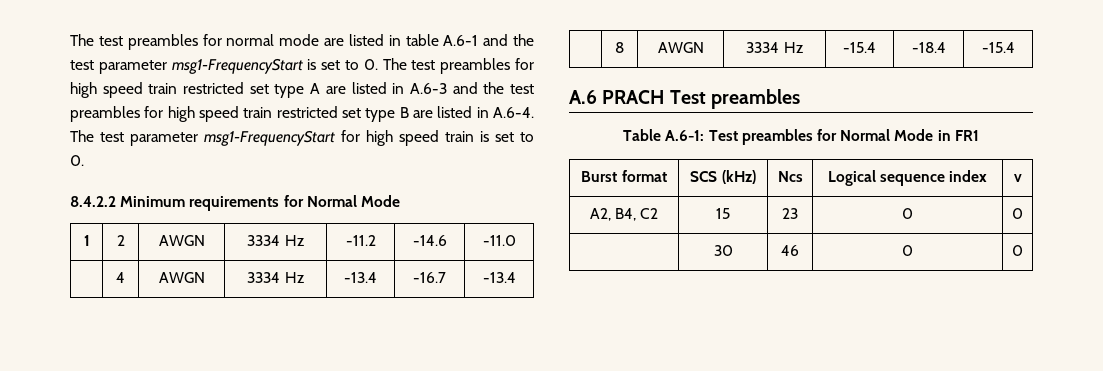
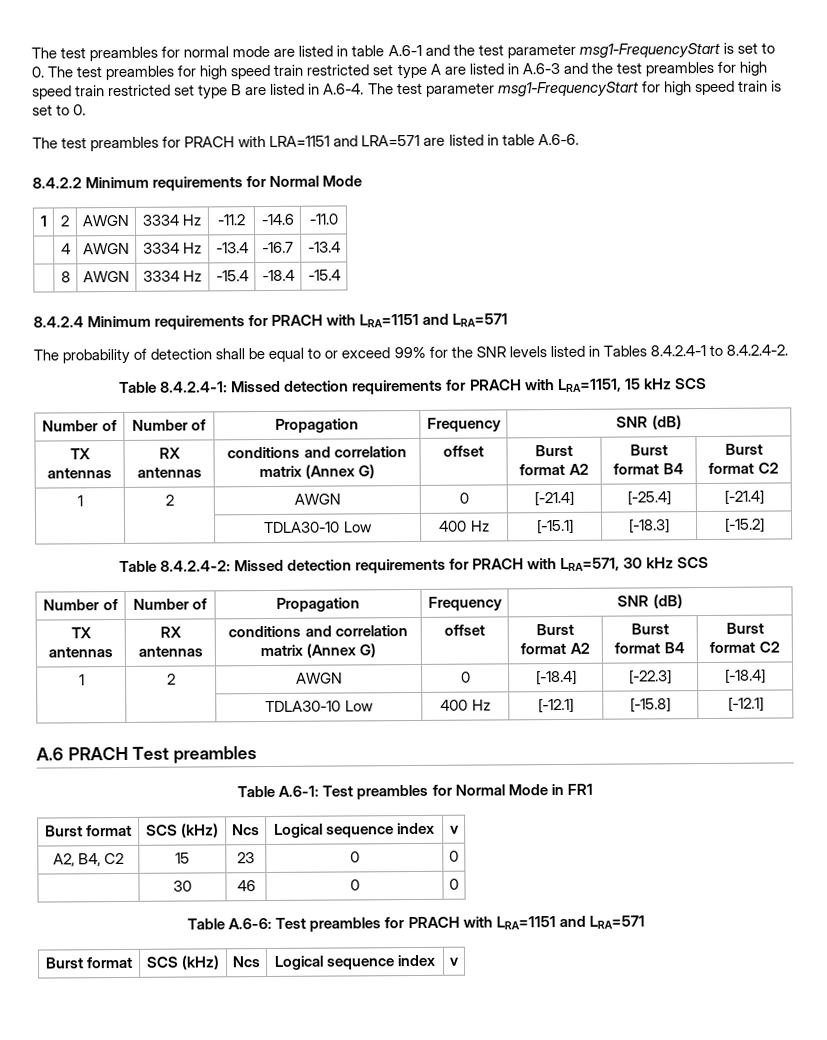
(84, 160) none -> [32,133,579,152] // The test preambles for PRACH with LRA=1151 and LRA=571 are listed in table A.6-6.
(1015, 47) none -> [33,313,509,330] [33,344,788,365] [119,378,707,395] [42,420,117,432] [131,419,207,431] [275,418,359,433] [426,417,501,432] [616,415,682,430] [69,448,91,460] [47,467,112,479] [158,447,181,459] [136,466,202,478] [227,446,407,459] [258,464,376,479] [443,445,484,457] [535,444,573,457] [519,463,589,476] [629,444,668,456] [613,463,684,475] [724,443,763,455] [708,462,779,474] [76,495,83,507] [164,494,174,506] [293,493,341,505] [458,492,469,504] [534,490,574,507] [626,490,671,506] [723,489,764,505] [264,521,373,534] [439,520,490,532] [535,518,574,535] [628,518,670,534] [723,517,765,533] [118,556,710,574] [43,599,118,611] [132,598,208,610] [276,597,360,612] [427,596,502,611] [617,594,683,609] [70,627,92,639] [48,646,113,658] [159,626,182,638] [137,645,203,657] [228,625,408,638] [259,643,377,658] [444,624,485,636] [536,623,574,636] [520,642,590,655] [630,623,669,635] [614,642,685,654] [725,622,764,634] [709,641,780,653] [78,674,85,686] [166,673,176,685] [295,672,343,684] [460,671,471,683] [535,669,577,686] [629,669,672,685] [725,668,766,684] [265,700,374,713] [440,699,491,711] [538,697,574,714] [630,697,671,713] [727,696,764,712] // 8.4.2.4 Minimum requirements for PRACH with LRA=1151 and LRA=571 // The probability of detection shall be equal to or exceed 99% for the SNR levels listed in Tables 8.4.2.4-1 to 8.4.2.4-2. // Table 8.4.2.4-1: Missed detection requirements for PRACH with LRA=1151, 15 kHz SCS // Number of | Number of | Propagation | Frequency | SNR (dB) // TX antennas | RX antennas | conditions and correlation matrix (Annex G) | offset | Burst format A2 | Burst format B4 | Burst format C2 // 1 | 2 | AWGN | 0 | [-21.4] | [-25.4] | [-21.4] // | | TDLA30-10 Low | 400 Hz | [-15.1] | [-18.3] | [-15.2] // Table 8.4.2.4-2: Missed detection requirements for PRACH with LRA=571, 30 kHz SCS // Number of | Number of | Propagation | Frequency | SNR (dB) // TX antennas | RX antennas | conditions and correlation matrix (Annex G) | offset | Burst format A2 | Burst format B4 | Burst format C2 // 1 | 2 | AWGN | 0 | [-18.4] | [-22.3] | [-18.4] // | | TDLA30-10 Low | 400 Hz | [-12.1] | [-15.8] | [-12.1]
(1023, 250) none -> [187,915,645,932] [44,956,134,969] [145,955,221,970] [232,956,261,968] [273,954,437,970] [449,957,459,966] // Table A.6-6: Test preambles for PRACH with LRA=1151 and LRA=571 // Burst format | SCS (kHz) | Ncs | Logical sequence index | v

